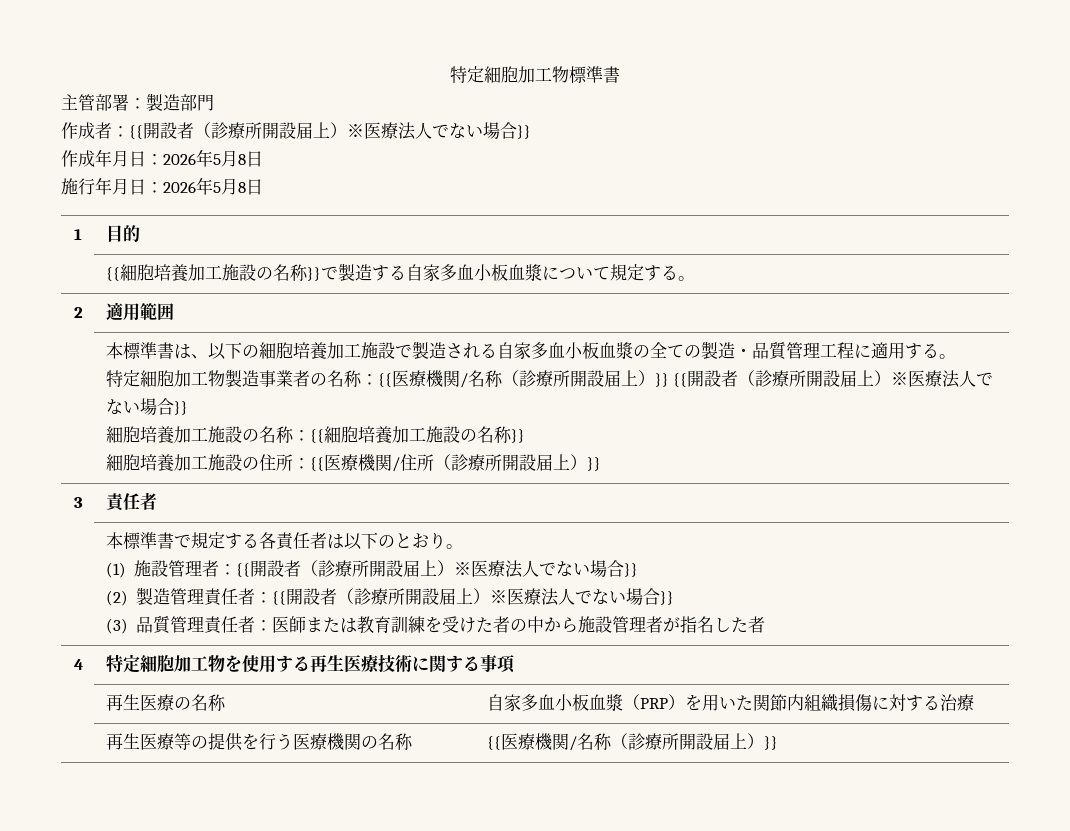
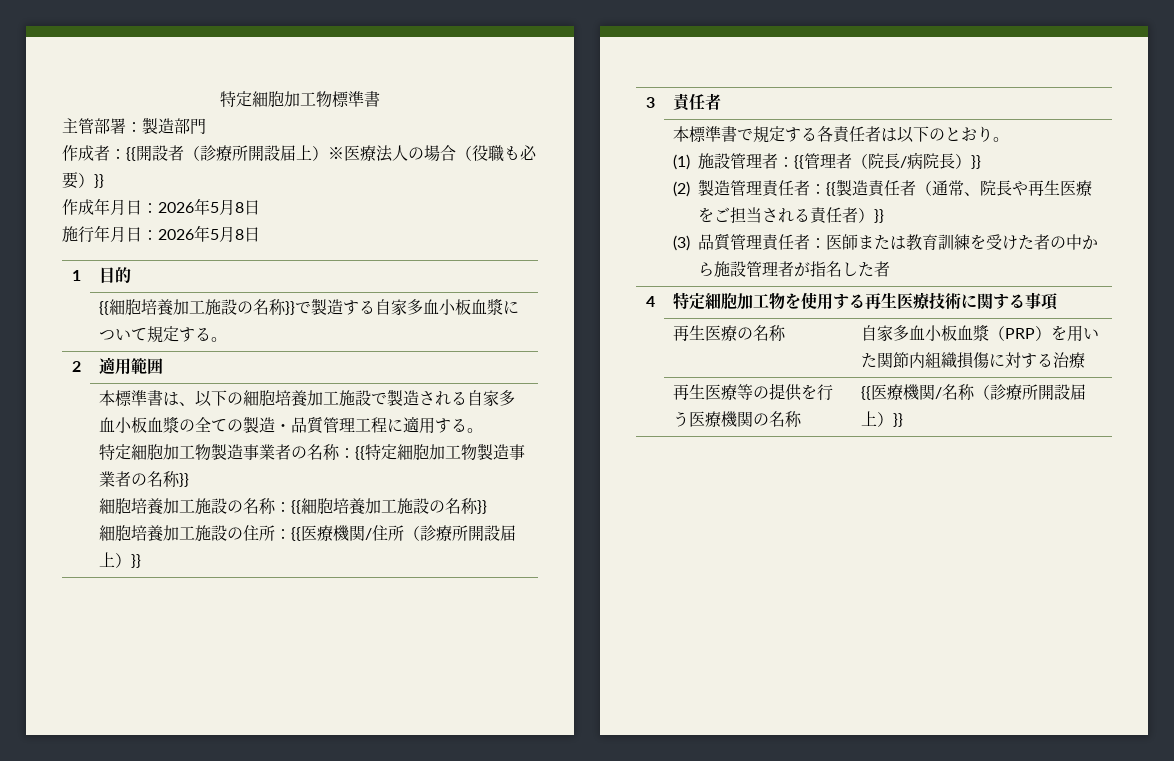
[432,122,517,139] でない場合 -> [408,145,537,162] [62,172,94,189] の場合（役職も必要）
[391,370,994,388] [105,398,174,415] 医療機関/名称（診療所開設届上）}} {{開設者（診療所開設届上）※医療法人でない場合 -> [365,443,526,461] [99,471,181,487] 特定細胞加工物製造事業者の名称
[250,560,625,578] 開設者（診療所開設届上）※医療法人でない場合 -> [804,152,972,170] 管理者（院長/病院長）
[286,588,661,606] 開設者（診療所開設届上）※医療法人でない場合 -> [836,179,1093,197] [698,207,875,224] 製造責任者（通常、院長や再生医療をご担当される責任者）

